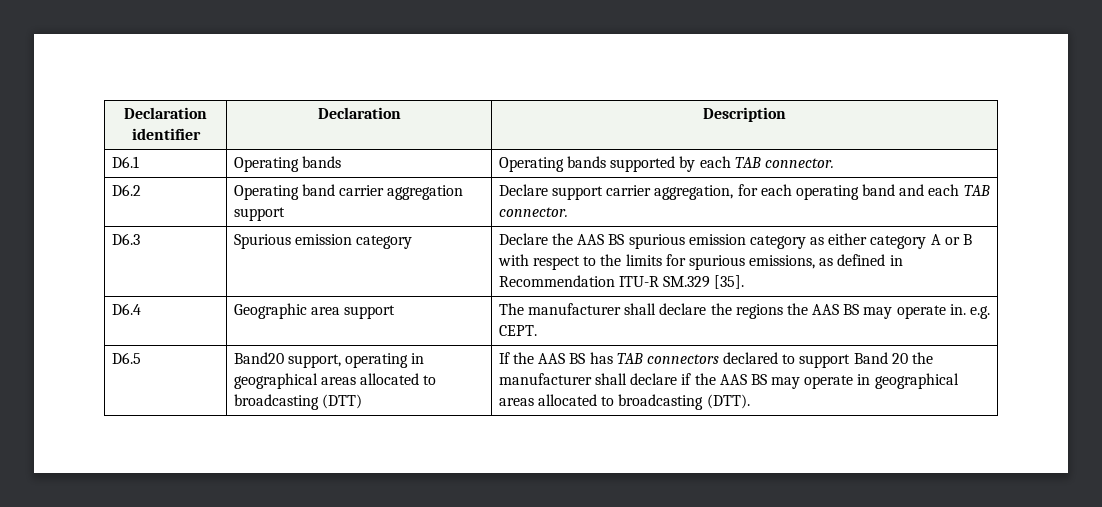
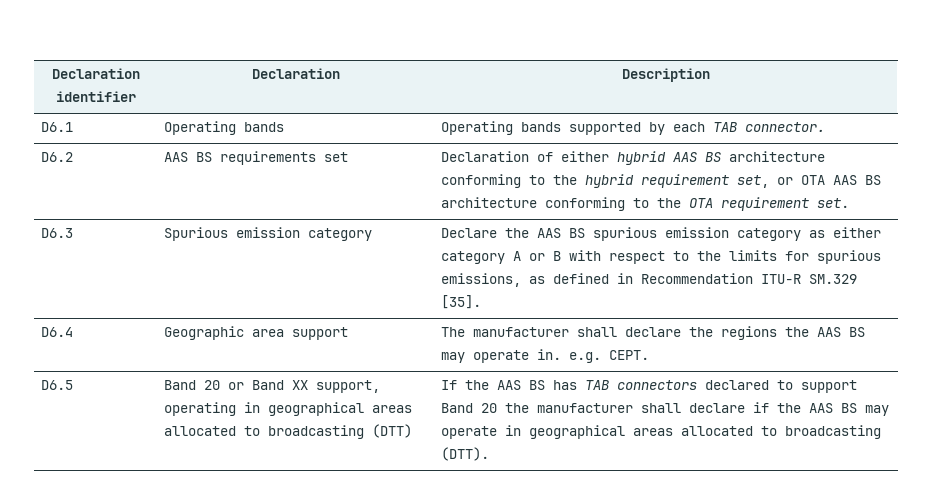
[233,184,464,200] [233,207,285,221] [498,184,990,200] [498,207,568,217] Operating band carrier aggregation support | Declare support carrier aggregation, for each operating band and each TAB connector. -> [163,151,348,165] [440,151,825,165] [440,174,881,188] [440,197,849,211] AAS BS requirements set | Declaration of either hybrid AAS BS architecture conforming to the hybrid requirement set, or OTA AAS BS architecture conforming to the OTA requirement set.
[233,352,284,364] Band20 -> [163,380,308,390] Band 20 or Band XX

